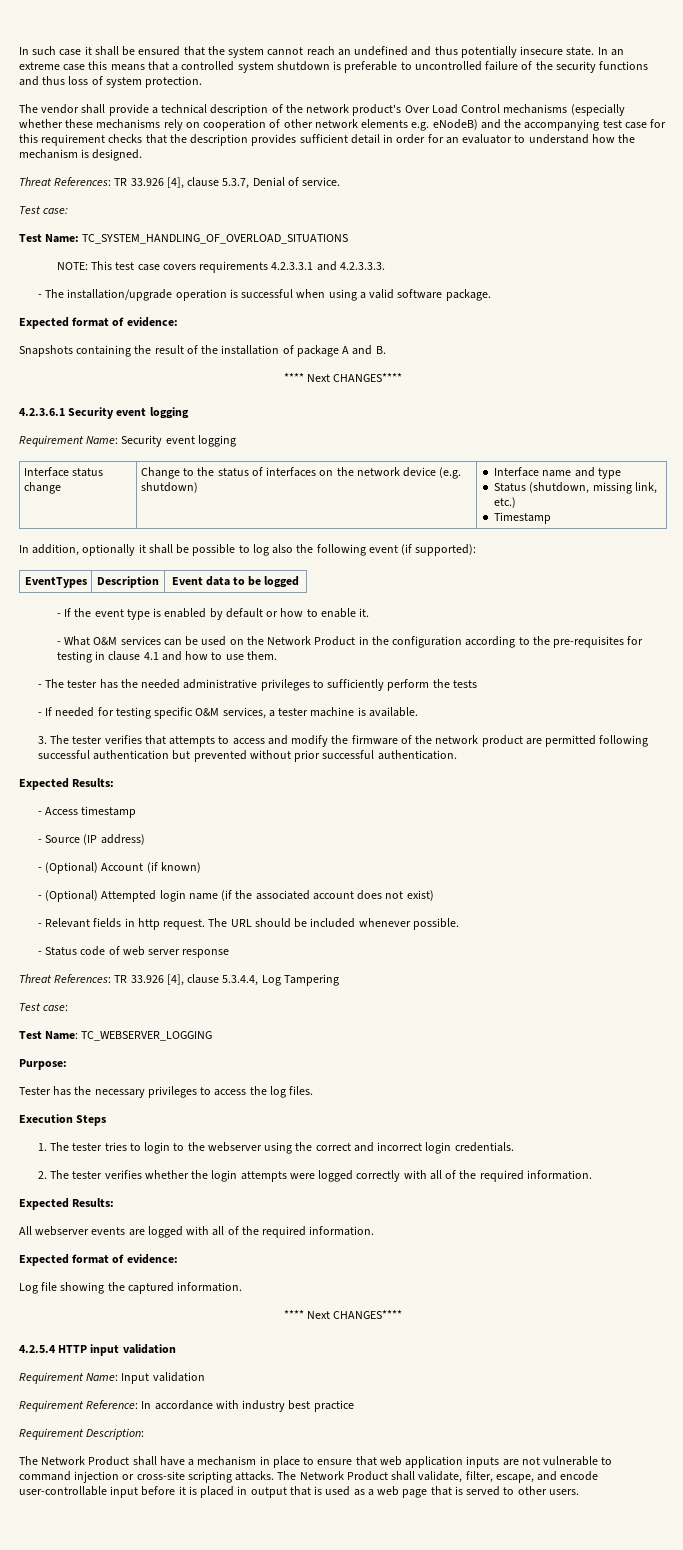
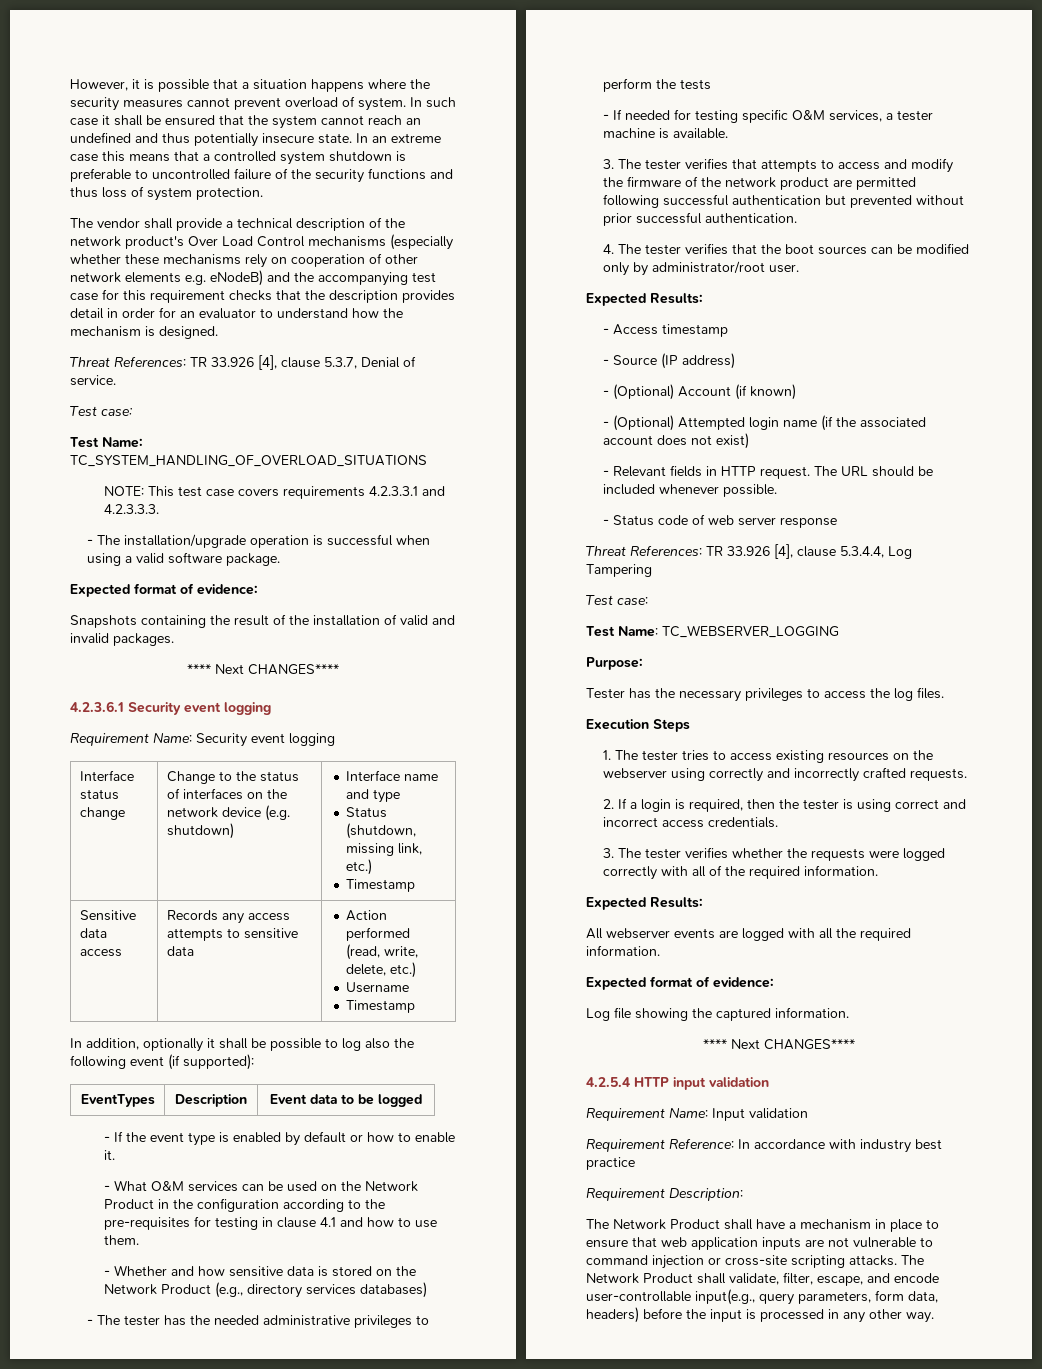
(19, 51) none -> [70,79,430,92] [70,96,406,111] However, it is possible that a situation happens where the security measures cannot prevent overload of system.
[299,134,348,143] sufficient -> (455, 296) none
[296,345,386,357] package A and B. -> [400,615,455,626] [70,633,174,646] valid and invalid packages.
(552, 518) none -> [79,910,136,921] [79,928,107,938] [79,949,122,957] [166,910,290,924] [166,928,298,941] [166,946,194,956] [346,910,388,921] [346,927,411,941] [346,944,419,960] [346,962,417,978] [346,982,410,993] [346,1000,416,1013] // Sensitive data access | Records any access attempts to sensitive data | Action performed (read, write, delete, etc.) // Username // Timestamp
(277, 655) none -> [104,1265,417,1277] [104,1282,428,1298] // - Whether and how sensitive data is stored on the Network Product (e.g., directory services databases)
[327,679,385,691] sufficiently -> (430, 1320) none
(457, 755) none -> [603,243,970,255] [603,261,800,276] // 4. The tester verifies that the boot sources can be modified only by administrator/root user.
[137,918,160,930] http -> [721,466,757,476] HTTP
[144,1142,313,1154] login to the webserver using the -> [730,750,934,763] [603,767,968,782] [603,798,892,812] access existing resources on the webserver using correctly and incorrectly crafted requests. // 2. If a login is required, then the tester is using
[425,1142,452,1154] login -> [662,820,705,828] access
[38,1171,48,1179] 2. -> [603,848,615,858] 3.
[211,1170,287,1182] login attempts -> [811,848,866,861] requests
[227,1226,239,1235] of -> (833, 933) none
[110,1486,579,1498] input before it is placed in output that is used as a web page that is served to other users. -> [695,1289,938,1305] [586,1307,934,1323] input(e.g., query parameters, form data, headers) before the input is processed in any other way.

